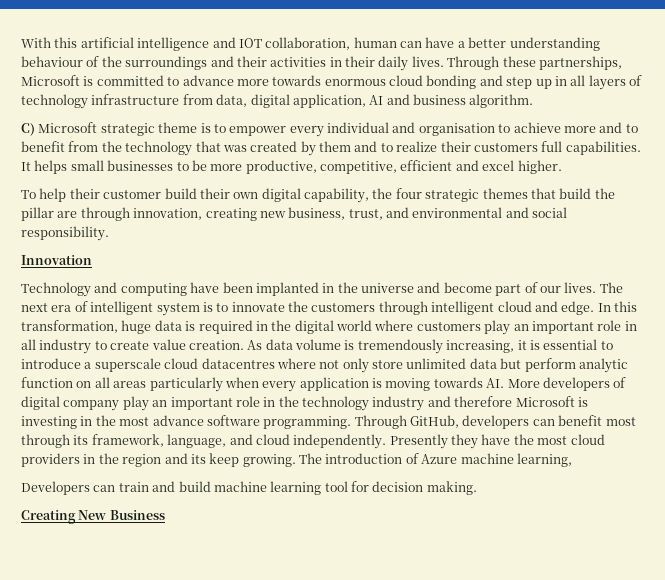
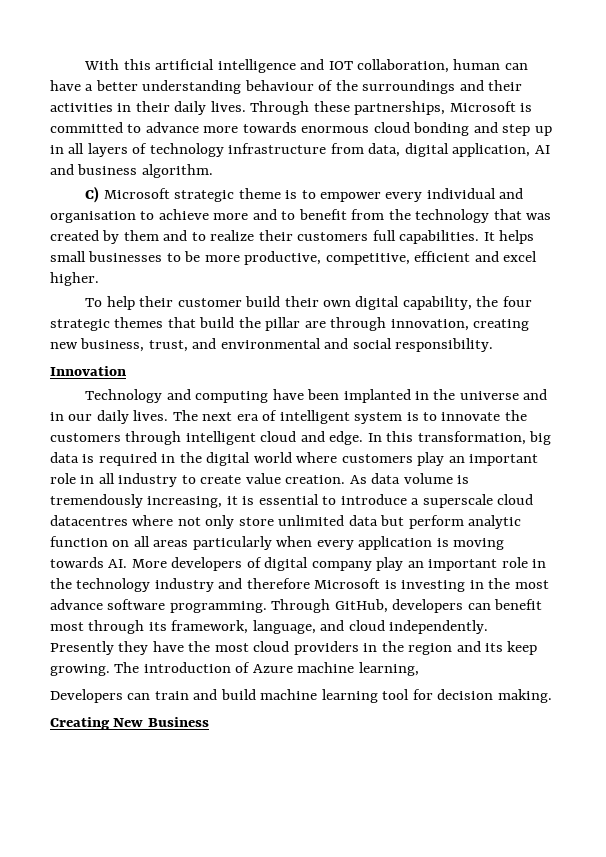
[443,282,561,296] become part of our -> [50,410,129,424] in our daily
[121,320,152,334] huge -> [529,431,552,445] big

